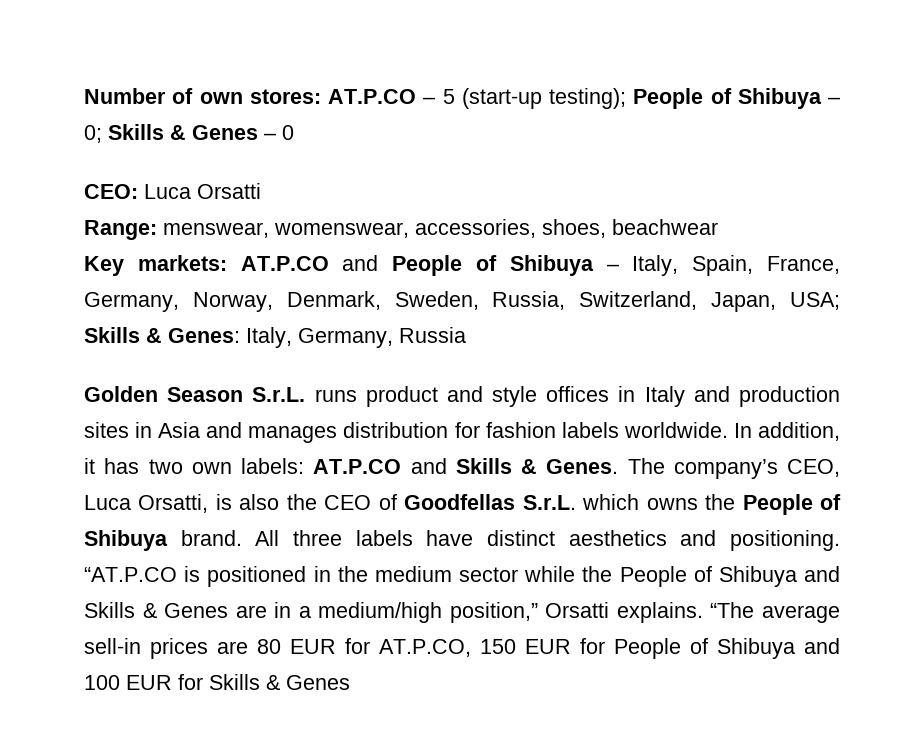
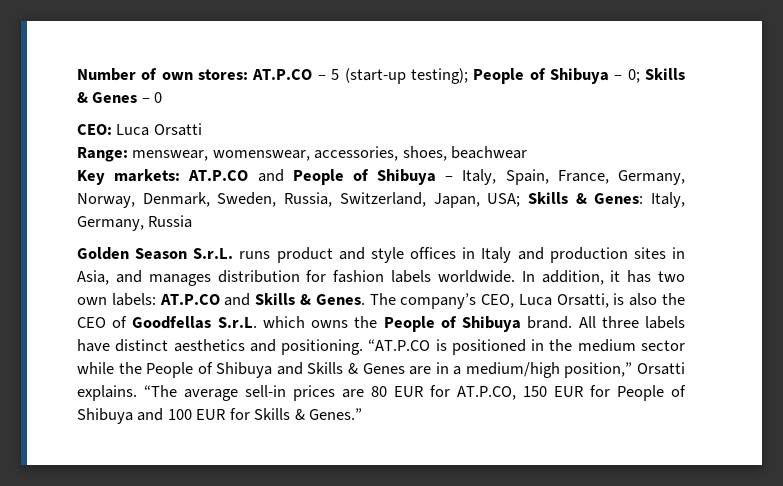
[158,422,201,438] Asia -> [77,270,109,285] Asia,
[286,675,350,690] Genes -> [309,408,363,420] Genes.”

